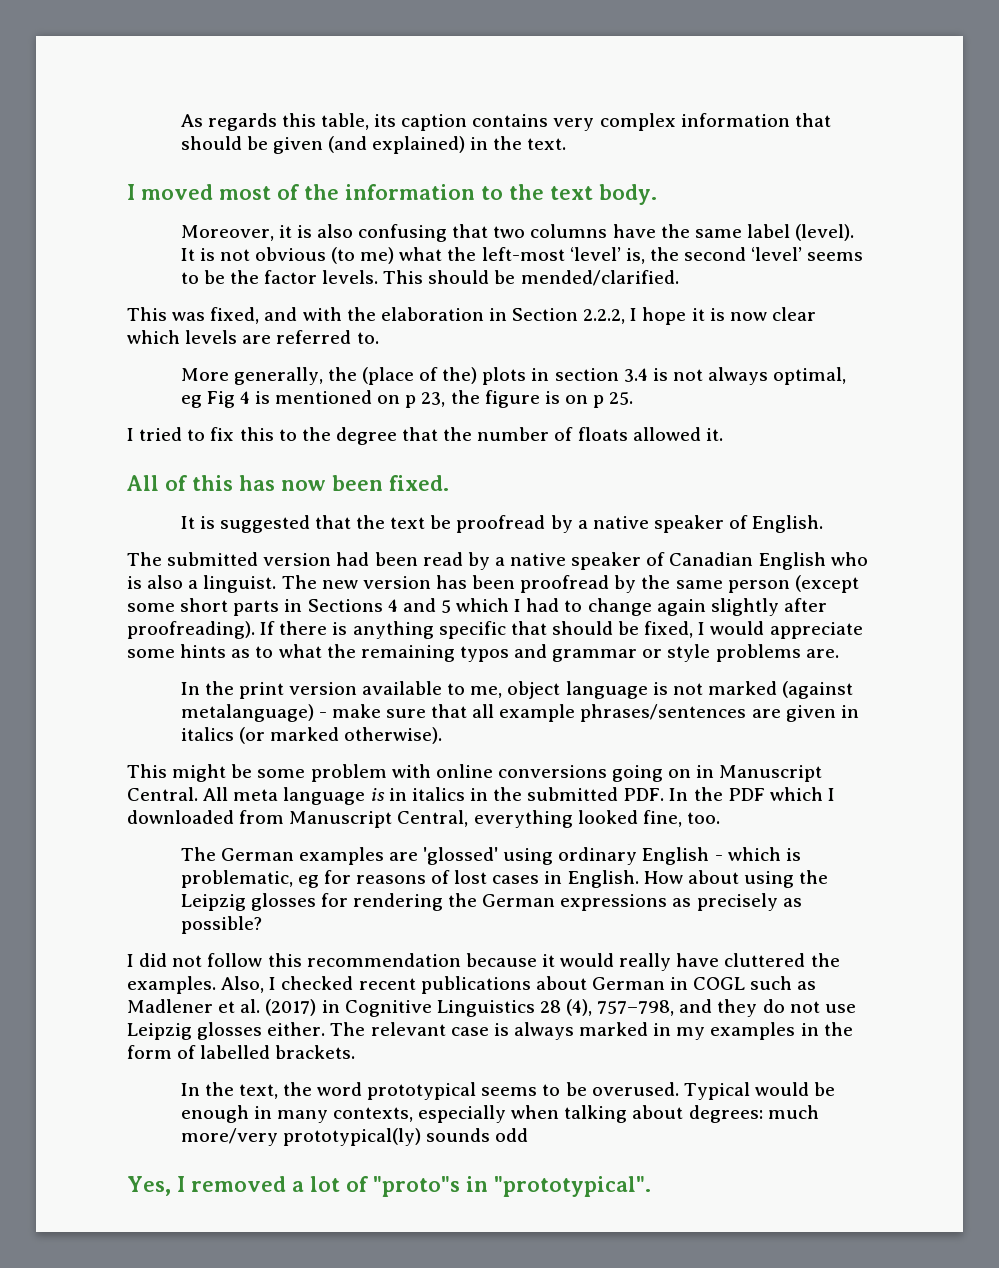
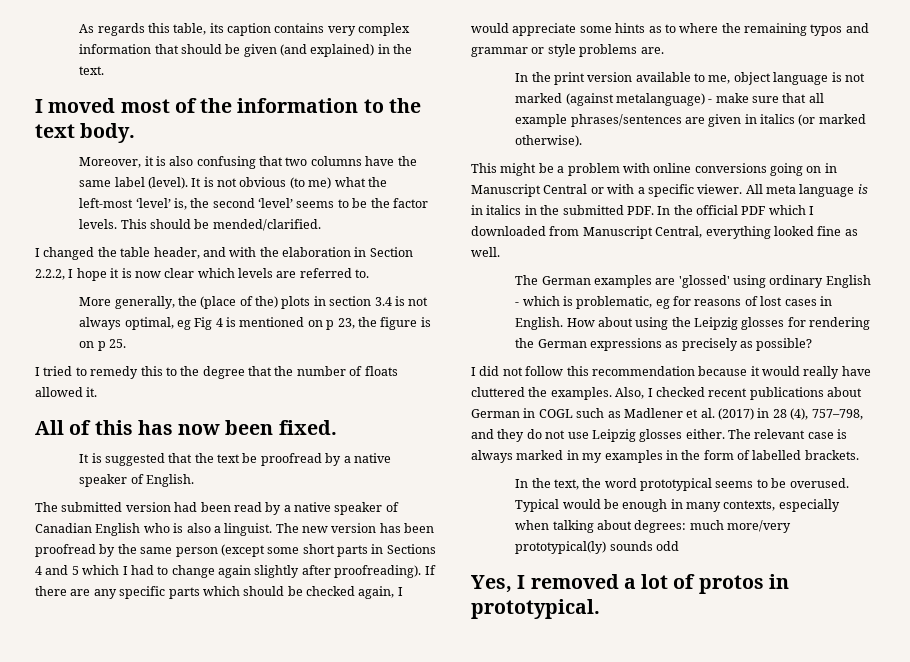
[127,307,260,324] This was fixed, -> [35,247,200,260] I changed the table header,
[210,427,235,441] fix -> [90,366,139,379] remedy
[332,621,694,639] is anything specific that should be fixed, -> [70,586,395,599] are any specific parts which should be checked again,
[278,644,322,658] what -> [679,23,719,33] where
[257,769,306,778] some -> [557,166,565,173] a
[127,787,198,801] Central. -> [543,184,743,197] Central or with a specific viewer.
(723, 794) none -> [696,205,738,215] official
[642,810,720,827] fine, too. -> [817,226,858,236] [471,247,500,257] fine as well.
[344,1000,535,1017] Cognitive Linguistics -> (770, 413) none
[372,1176,651,1197] "proto"s in "prototypical". -> [698,574,789,594] [471,599,600,619] protos in prototypical.

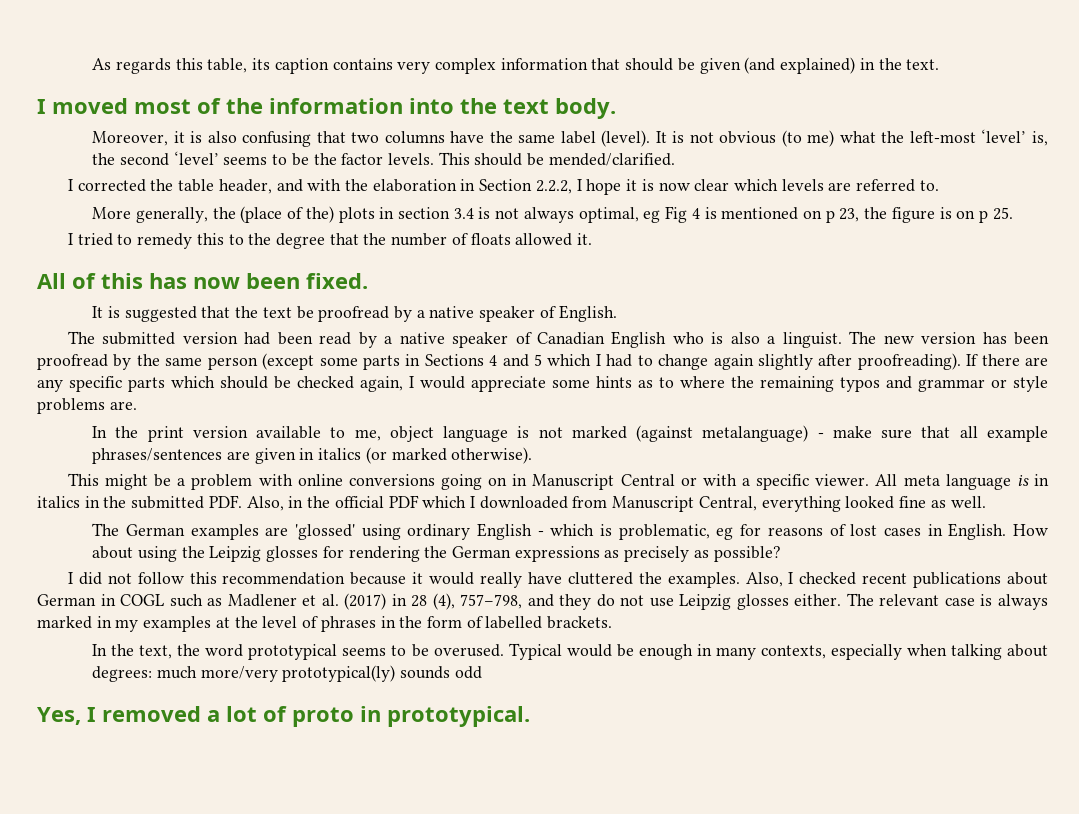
[363,99,384,113] to -> [409,98,454,114] into
[43,247,95,260] changed -> [77,179,146,192] corrected
[302,544,335,554] short -> (358, 361) none
[657,206,671,215] In -> [246,496,304,511] Also, in
(663, 456) none -> [215,616,376,632] at the level of phrases
[698,575,764,594] protos -> [292,707,354,727] proto

